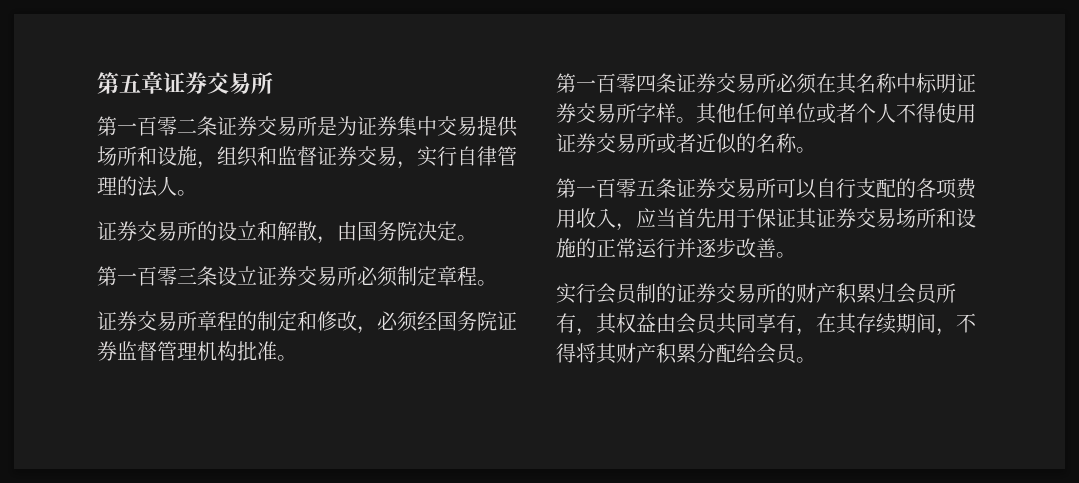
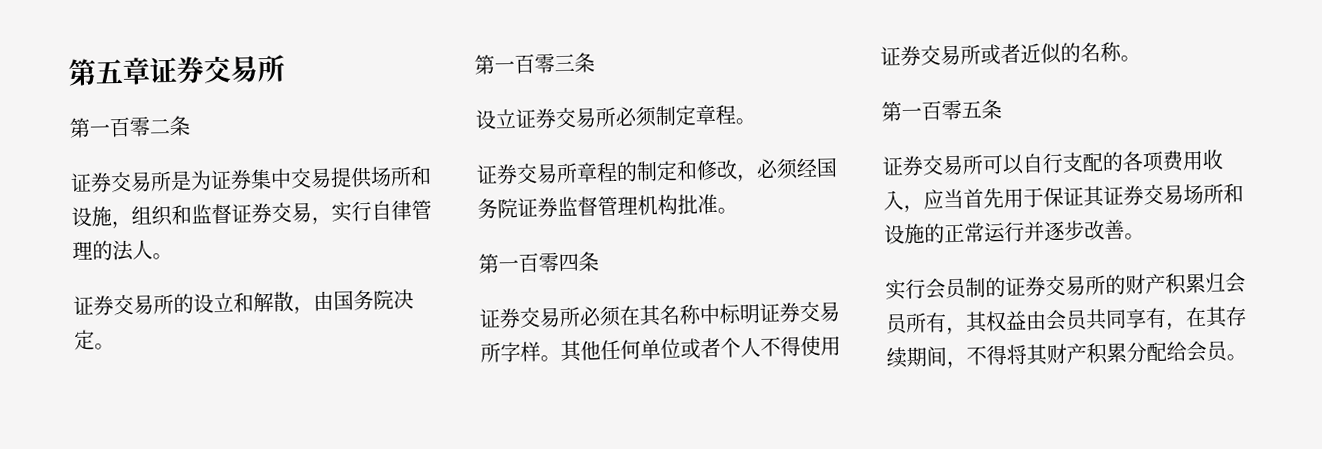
(217, 126) none -> (191, 126) //
(217, 276) none -> (595, 62) //
(676, 83) none -> (599, 261) //
(676, 188) none -> (1002, 109) //

